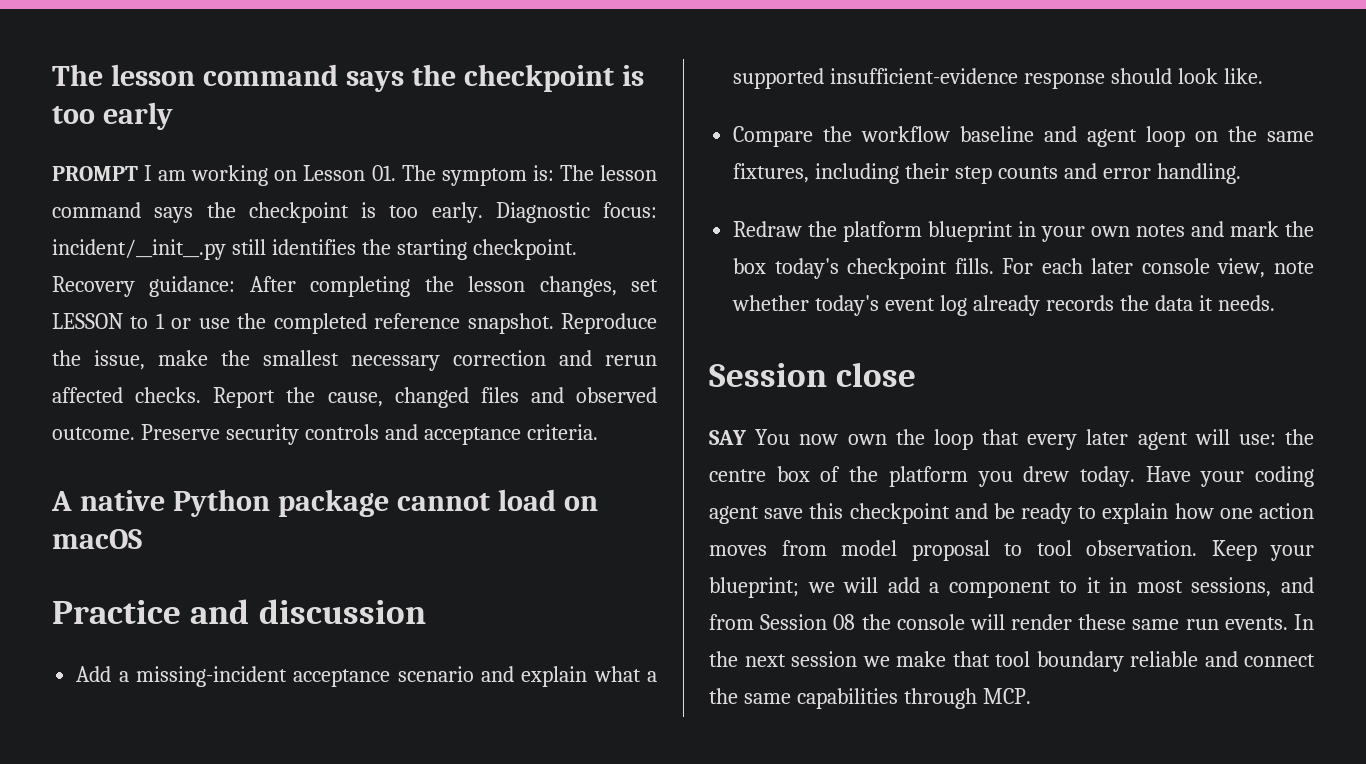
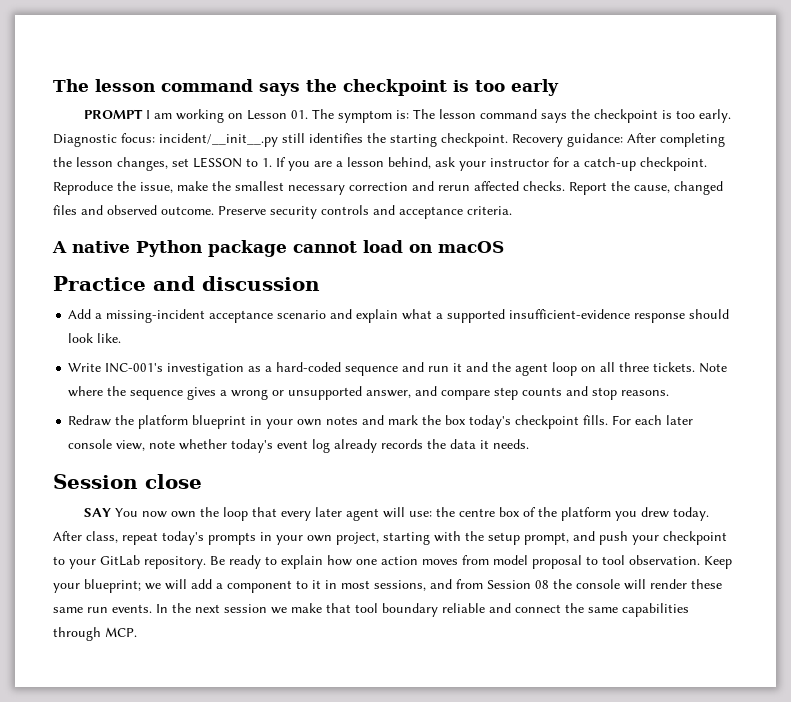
[155,313,554,334] 1 or use the completed reference snapshot. -> [262,157,707,171] 1. If you are a lesson behind, ask your instructor for a catch-up checkpoint.
[733,126,1314,147] [733,163,950,184] Compare the workflow baseline and agent loop on the same fixtures, including their -> [68,362,728,376] [68,386,491,400] Write INC-001's investigation as a hard-coded sequence and run it and the agent loop on all three tickets. Note where the sequence gives a wrong or unsupported answer, and compare
[1102,163,1241,184] error handling. -> [592,387,670,400] stop reasons.
[1145,466,1314,487] [709,503,1015,524] Have your coding agent save this checkpoint and be -> [53,531,727,545] [53,555,225,569] After class, repeat today's prompts in your own project, starting with the setup prompt, and push your checkpoint to your GitLab repository. Be

